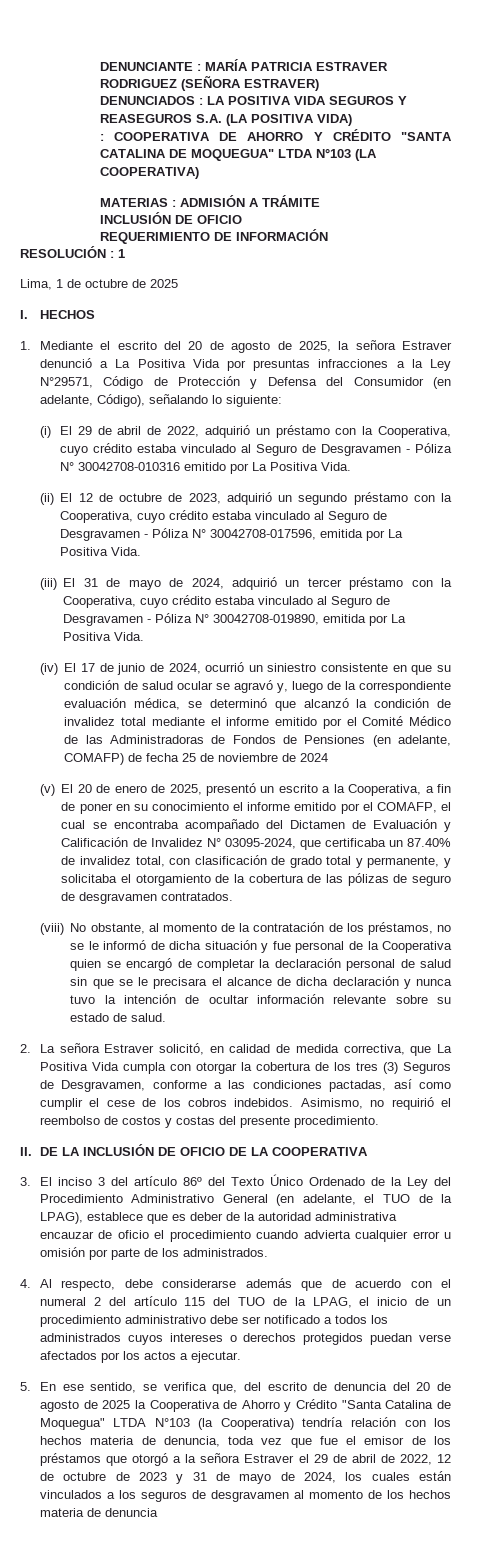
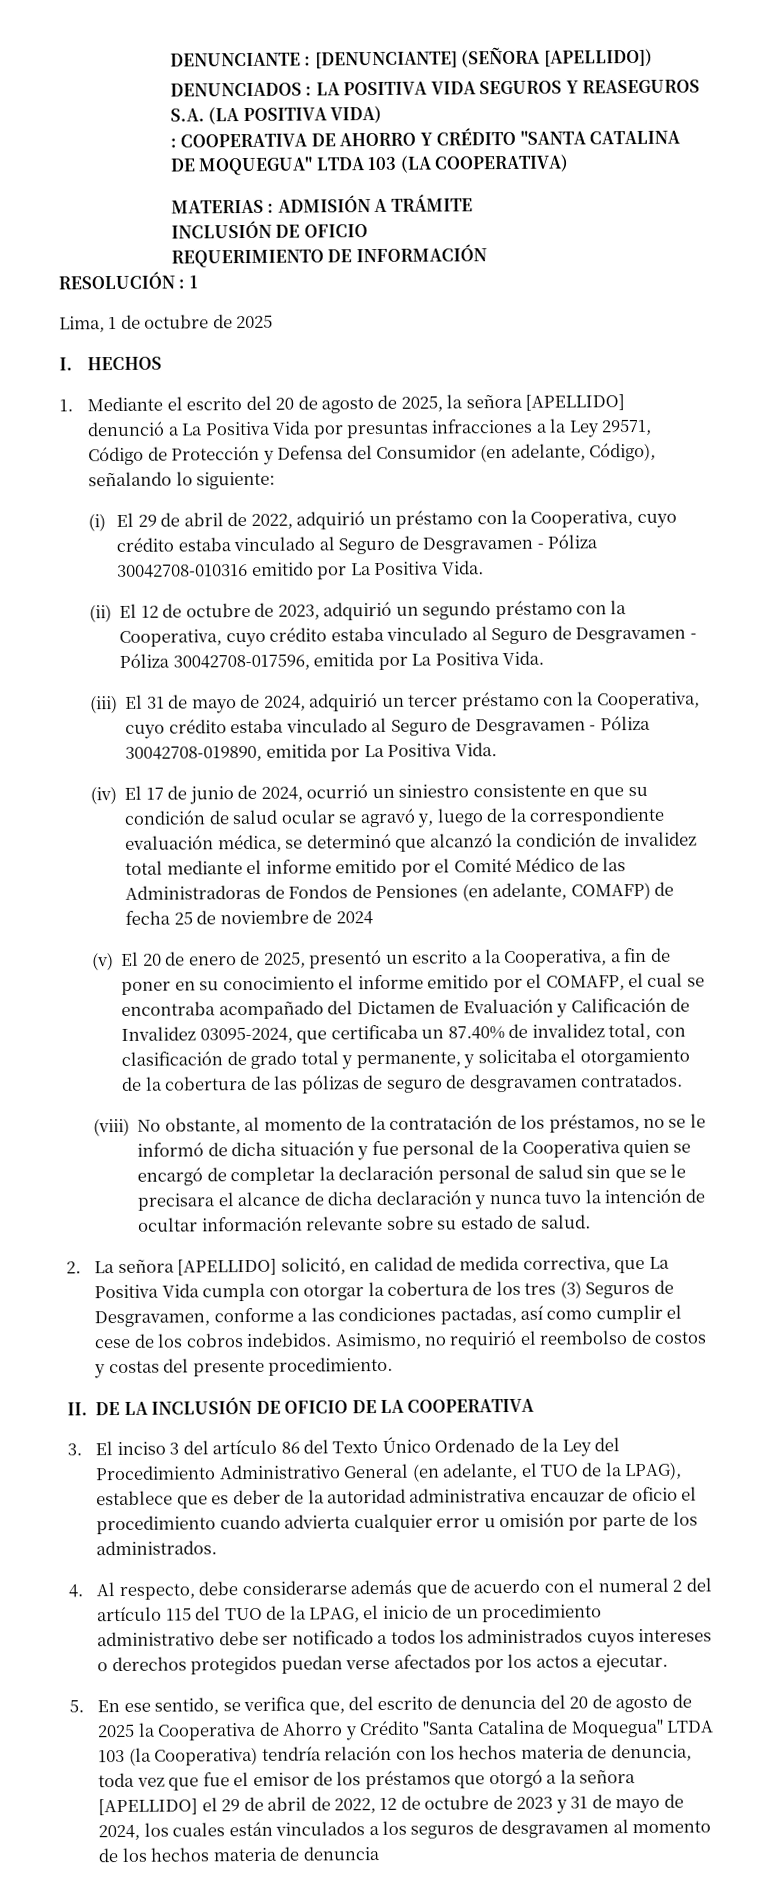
[204,59,388,71] [99,76,319,91] MARÍA PATRICIA ESTRAVER RODRIGUEZ (SEÑORA ESTRAVER) -> [314,46,653,69] [DENUNCIANTE] (SEÑORA [APELLIDO])
[315,148,351,158] N°103 -> [367,156,398,171] 103
[401,341,452,350] Estraver -> [525,394,626,411] [APELLIDO]
[39,377,93,388] N°29571, -> [601,418,653,436] 29571,
[59,462,74,471] N° -> (599, 541) none
[192,529,207,538] N° -> (171, 660) none
[195,614,210,623] N° -> (651, 723) none
[206,838,221,847] N° -> (197, 1033) none
[104,1044,155,1053] Estraver -> [177,1258,278,1276] [APELLIDO]
[182,1177,202,1186] 86º -> [280,1441,300,1454] 86
[154,1418,190,1427] N°103 -> [98,1749,126,1763] 103
[244,1454,295,1463] Estraver -> [98,1798,199,1816] [APELLIDO]

